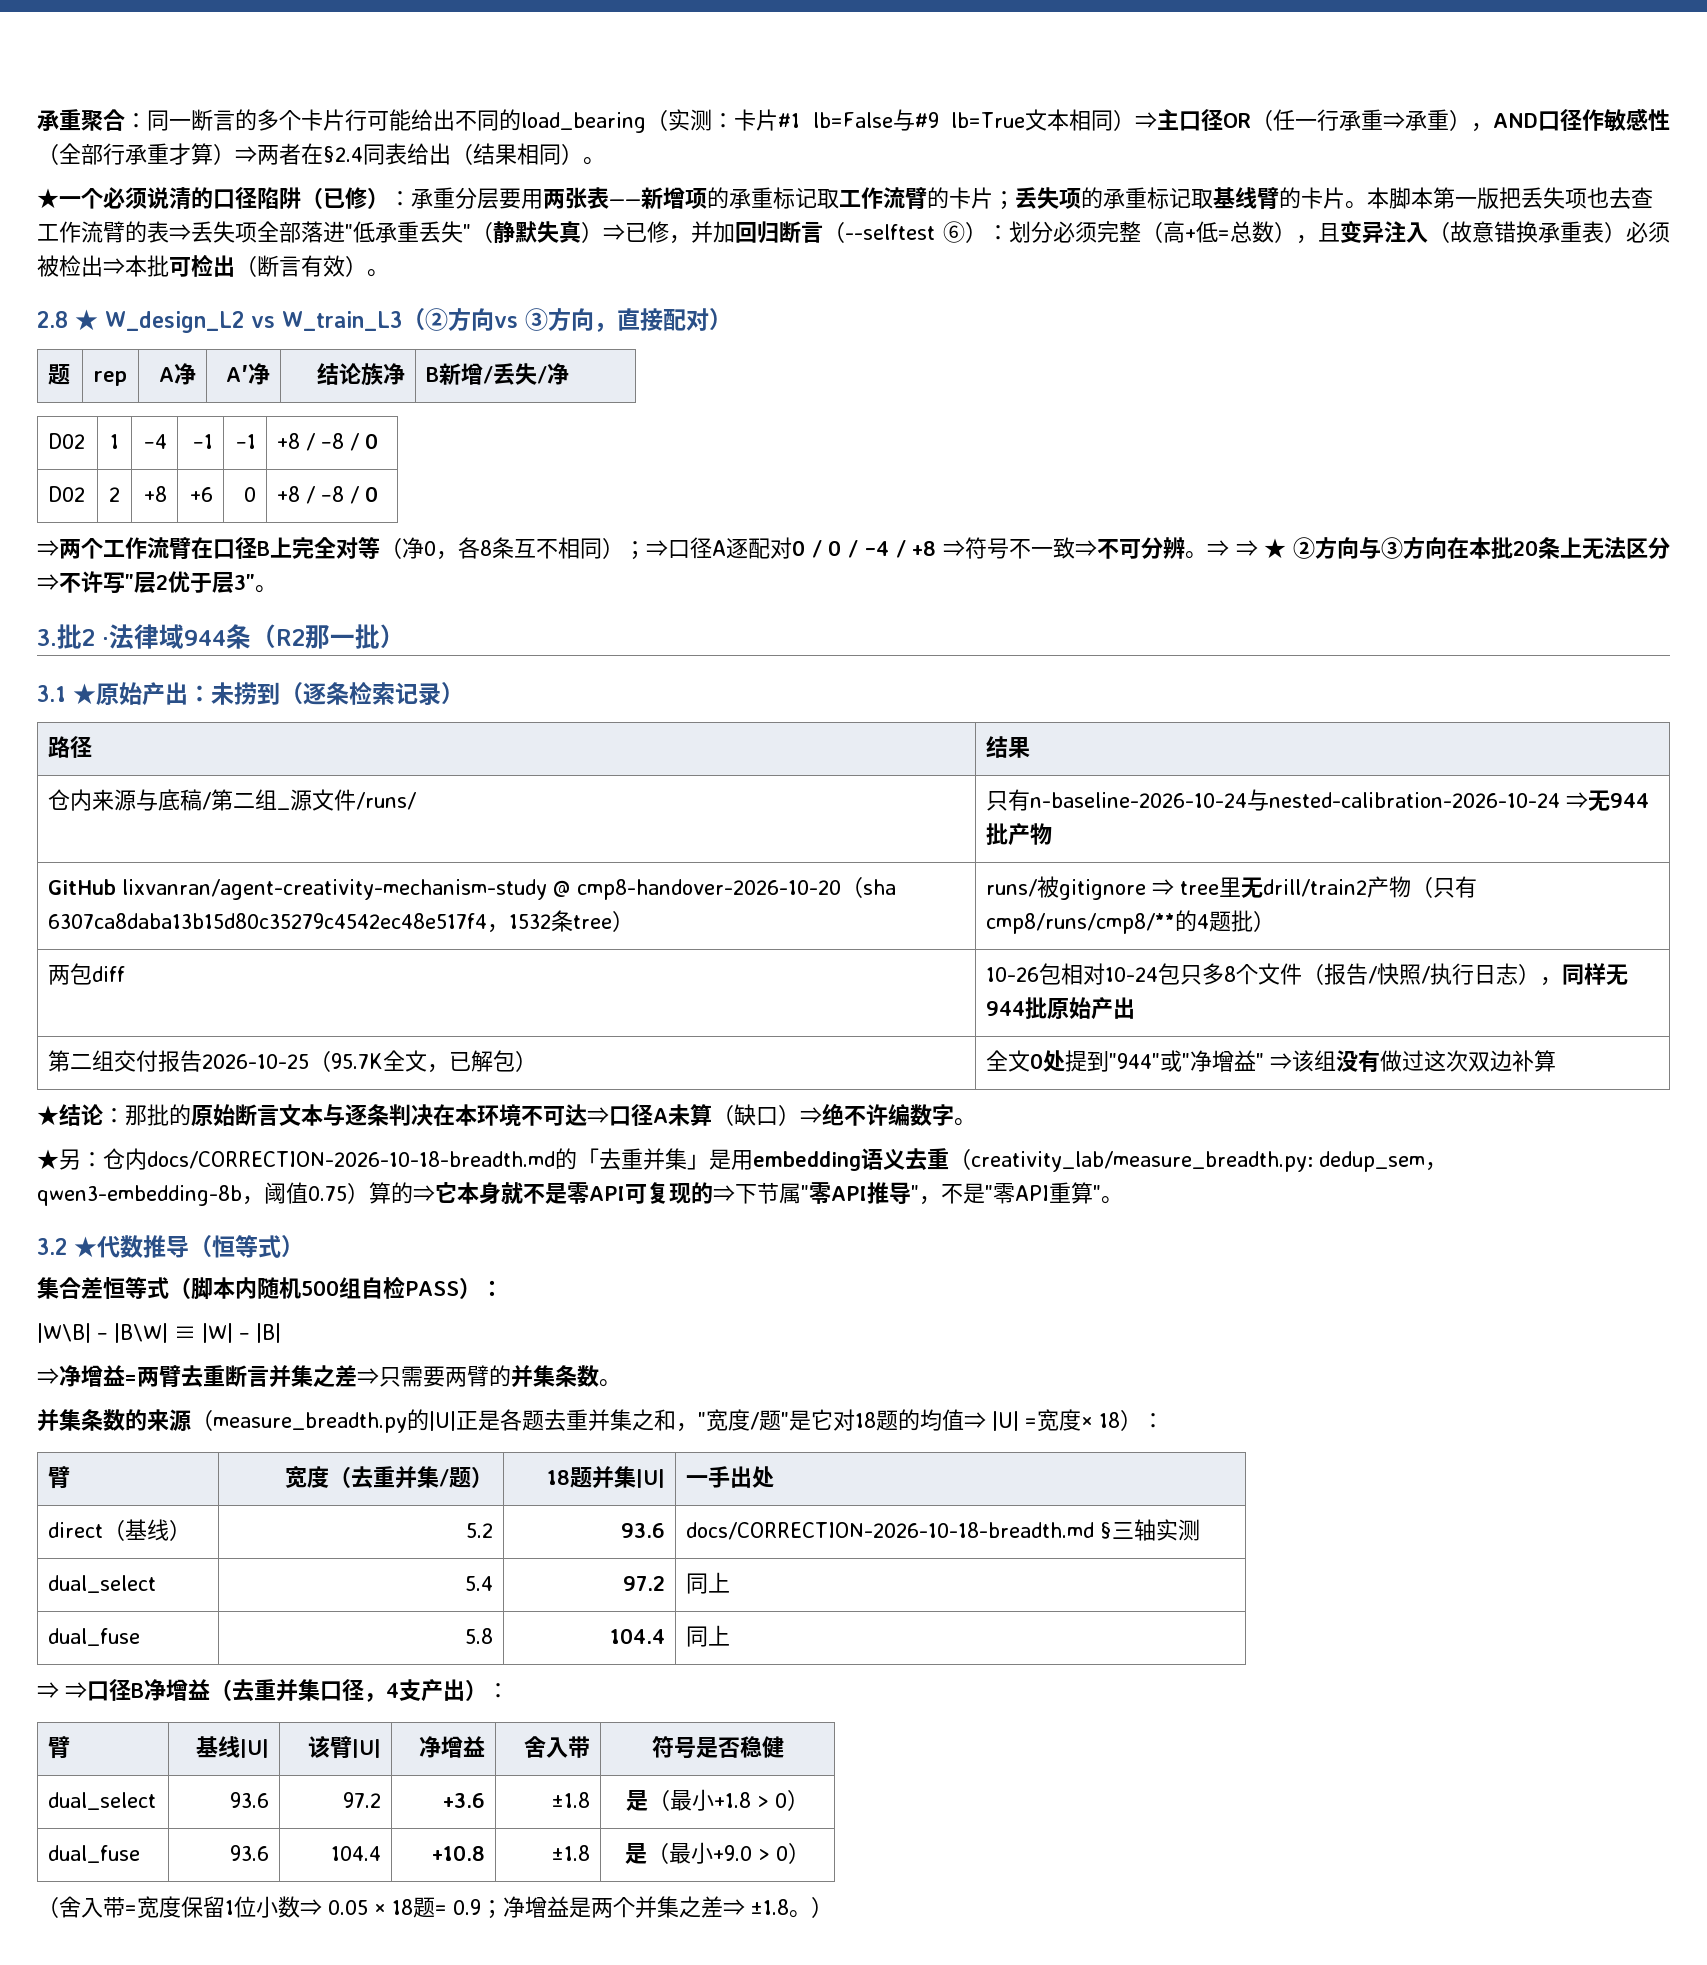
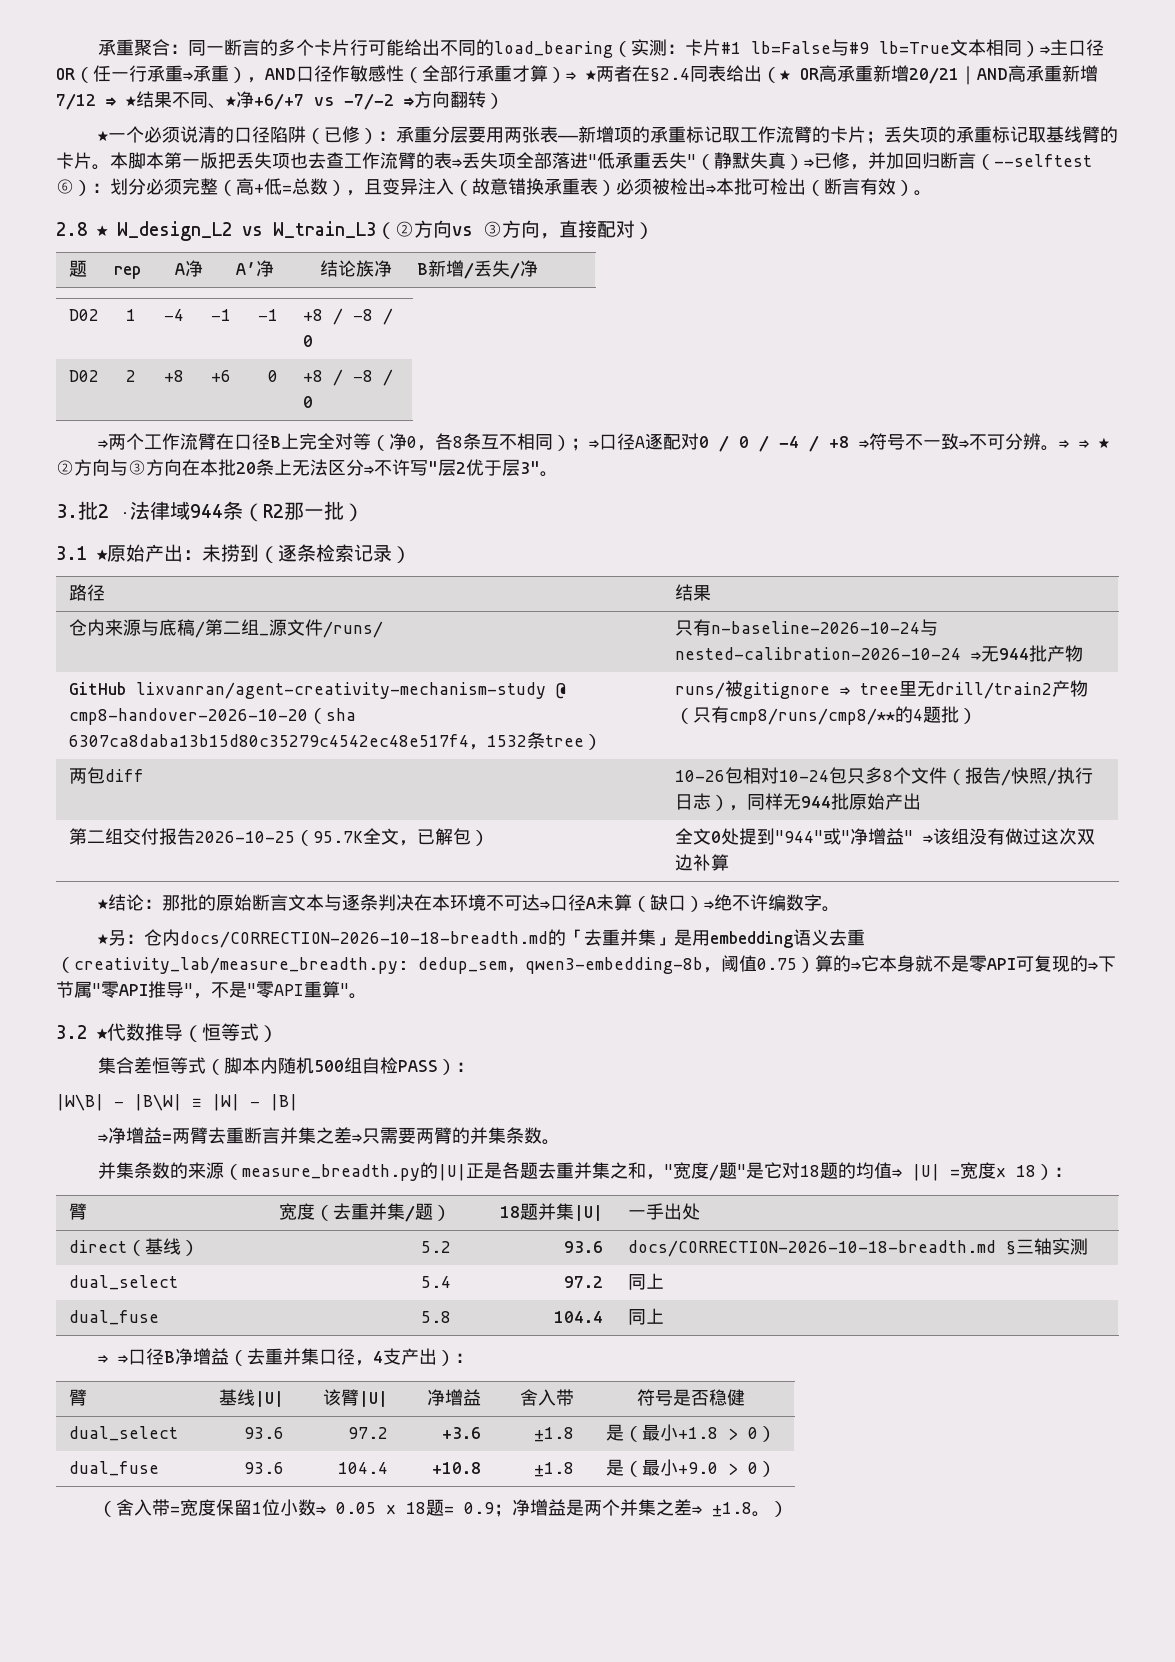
(257, 154) none -> [585,70,596,80] ★
[473,143,605,165] 结果相同）。 -> [779,65,1098,85] [56,91,504,110] ★ OR高承重新增20/21｜AND高承重新增7/12 ⇒ ★结果不同、★净+6/+7 vs −7/−2 ⇒方向翻转）

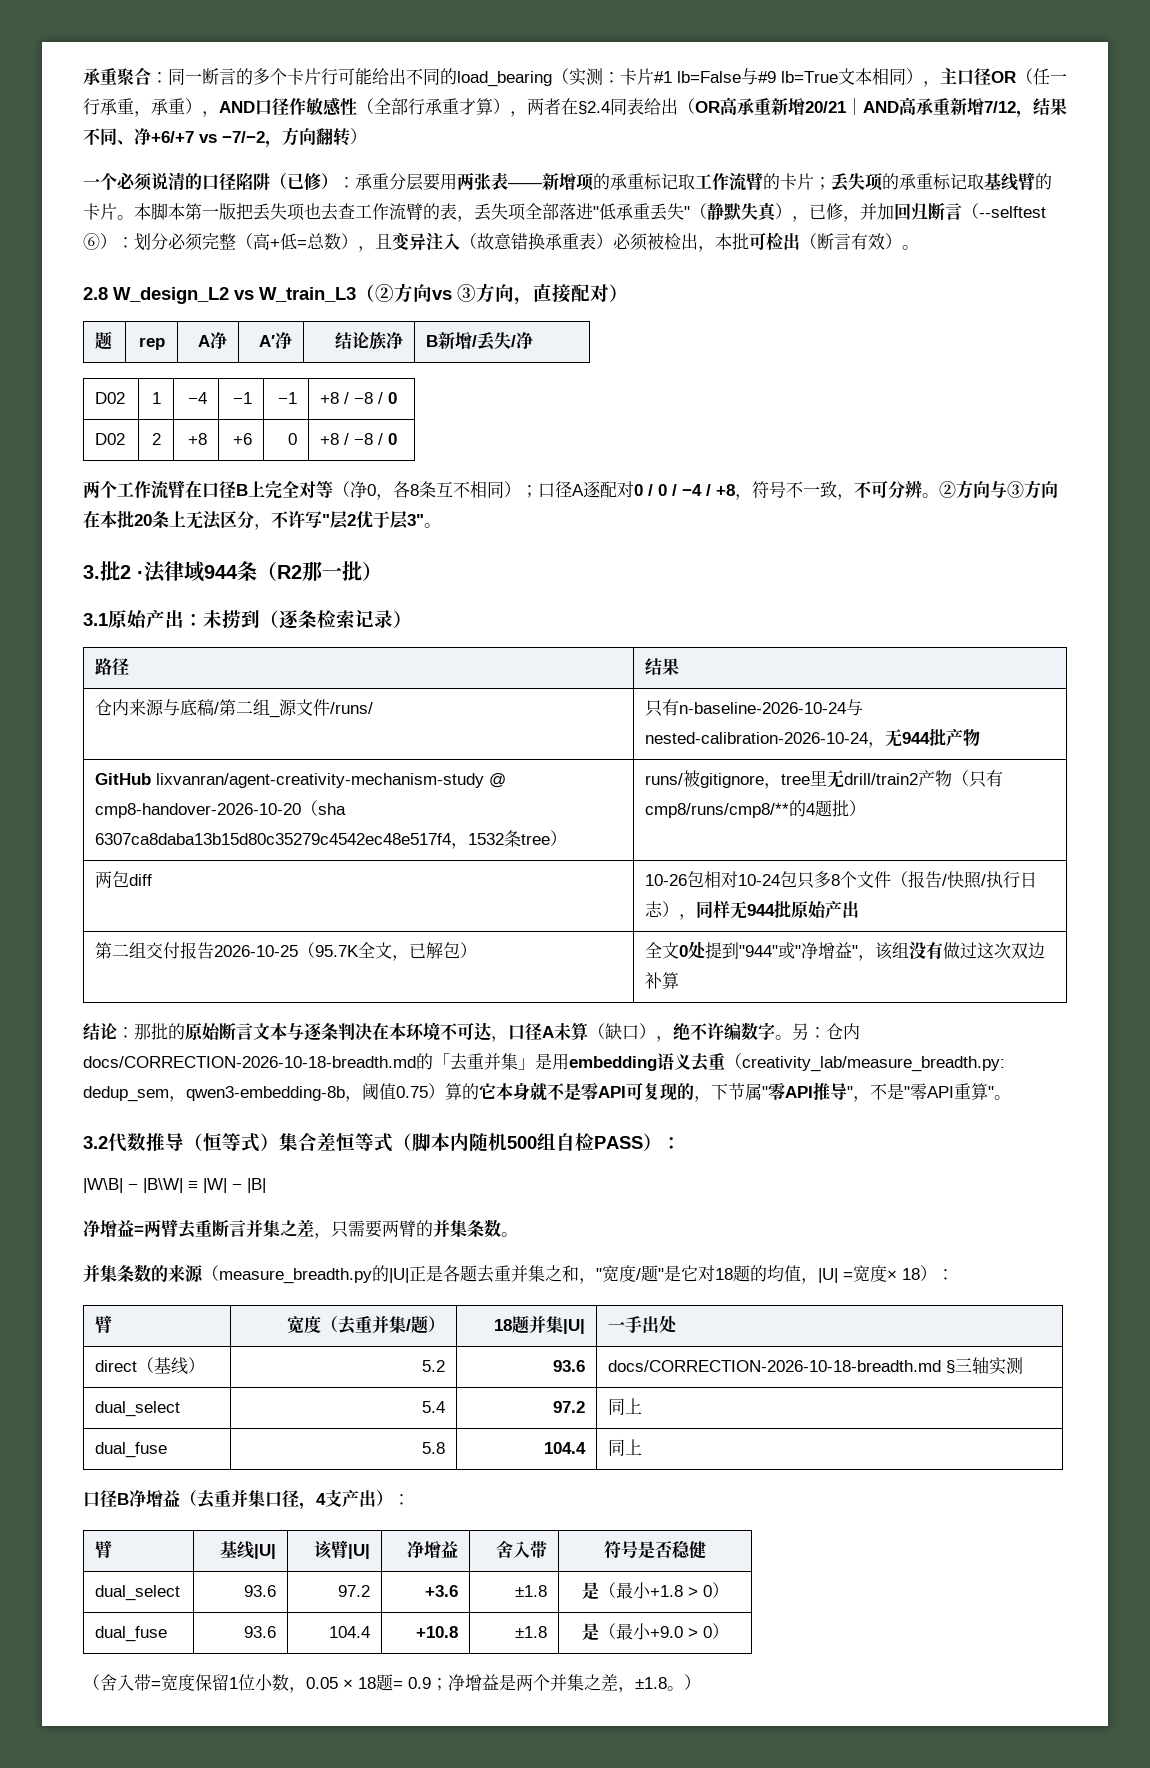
[1040,46,1051,54] ⇒ -> [923,81,940,87] ，
[183,72,193,80] ⇒ -> [134,111,151,117] ，
[566,70,596,80] ⇒ ★ -> [510,111,527,117] ，
[779,70,790,80] ★ -> (695, 106) none
[106,96,136,106] ⇒ ★ -> [1016,110,1033,118] ，
[225,96,236,106] ★ -> (134, 142) none
[404,97,414,106] ⇒ -> [265,140,282,148] ，
[97,131,109,141] ★ -> (367, 136) none
[452,159,462,167] ⇒ -> [457,216,474,222] ，
[804,159,814,167] ⇒ -> [792,216,809,222] ，
[706,185,716,193] ⇒ -> [698,246,715,252] ，
[96,225,108,236] ★ -> (108, 293) none
[98,440,109,448] ⇒ -> (398, 439) none
[589,440,600,448] ⇒ -> (538, 491) none
[859,440,870,448] ⇒ -> [735,494,752,500] ，
[959,440,970,448] ⇒ -> [837,494,854,500] ，
[1059,438,1110,448] ⇒ ⇒ ★ -> (939, 495) none
[364,466,374,474] ⇒ -> [254,524,271,530] ，
[96,549,108,560] ★ -> (108, 619) none
[970,652,981,660] ⇒ -> [868,742,886,748] ，
[839,687,850,695] ⇒ -> [764,783,782,789] ，
[922,835,933,843] ⇒ -> [858,955,876,961] ，
[97,899,109,909] ★ -> (680, 980) none
[540,901,551,909] ⇒ -> [491,1036,508,1042] ，
[704,901,715,909] ⇒ -> [656,1036,673,1042] ，
[97,934,109,944] // ★ -> (792, 1037) none
[851,962,861,970] ⇒ -> (479, 1091) none
[1088,962,1098,970] ⇒ -> [694,1096,711,1102] ，
[96,1028,108,1039] ★ -> (108, 1142) none
(278, 1033) // -> (279, 1142) none
[98,1134,109,1142] ⇒ -> (266, 1185) none
[352,1134,363,1142] ⇒ -> [314,1233,331,1239] ，
[892,1169,903,1177] ⇒ -> [801,1278,818,1284] ，
[98,1355,129,1363] ⇒ ⇒ -> (643, 1447) none
[316,1506,327,1514] ⇒ -> [289,1687,306,1693] ，
[692,1506,703,1514] ⇒ -> [618,1687,635,1693] ，

